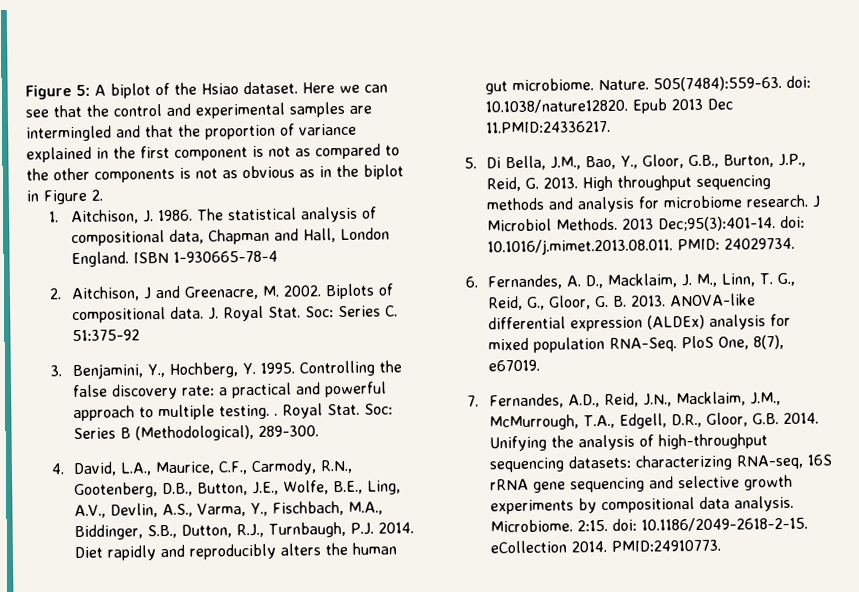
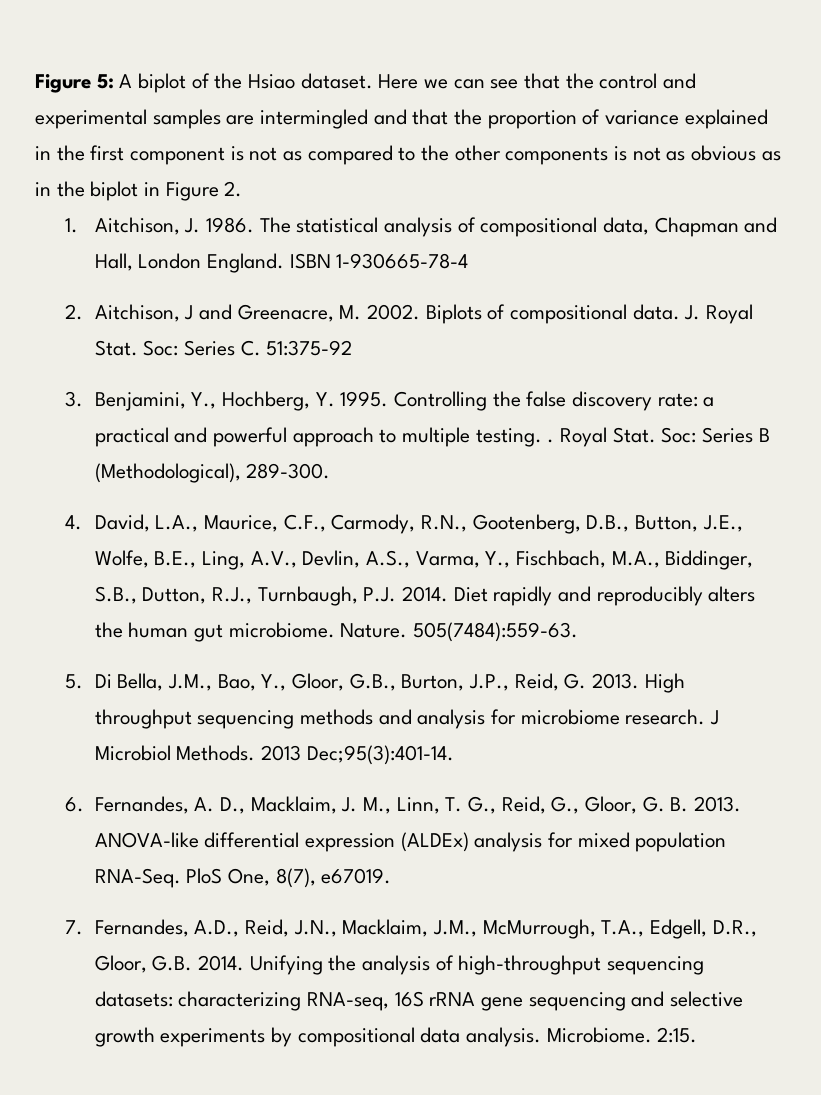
[785,75,811,88] [484,98,733,114] [485,120,611,134] doi: 10.1038/nature12820. Epub 2013 Dec 11.PMID:24336217. -> (579, 632) none
[779,215,805,229] [486,237,795,256] doi: 10.1016/j.mimet.2013.08.011. PMID: 24029734. -> (454, 755) none
[611,516,808,532] [489,539,721,554] doi: 10.1186/2049-2618-2-15. eCollection 2014. PMID:24910773. -> (698, 1035) none

